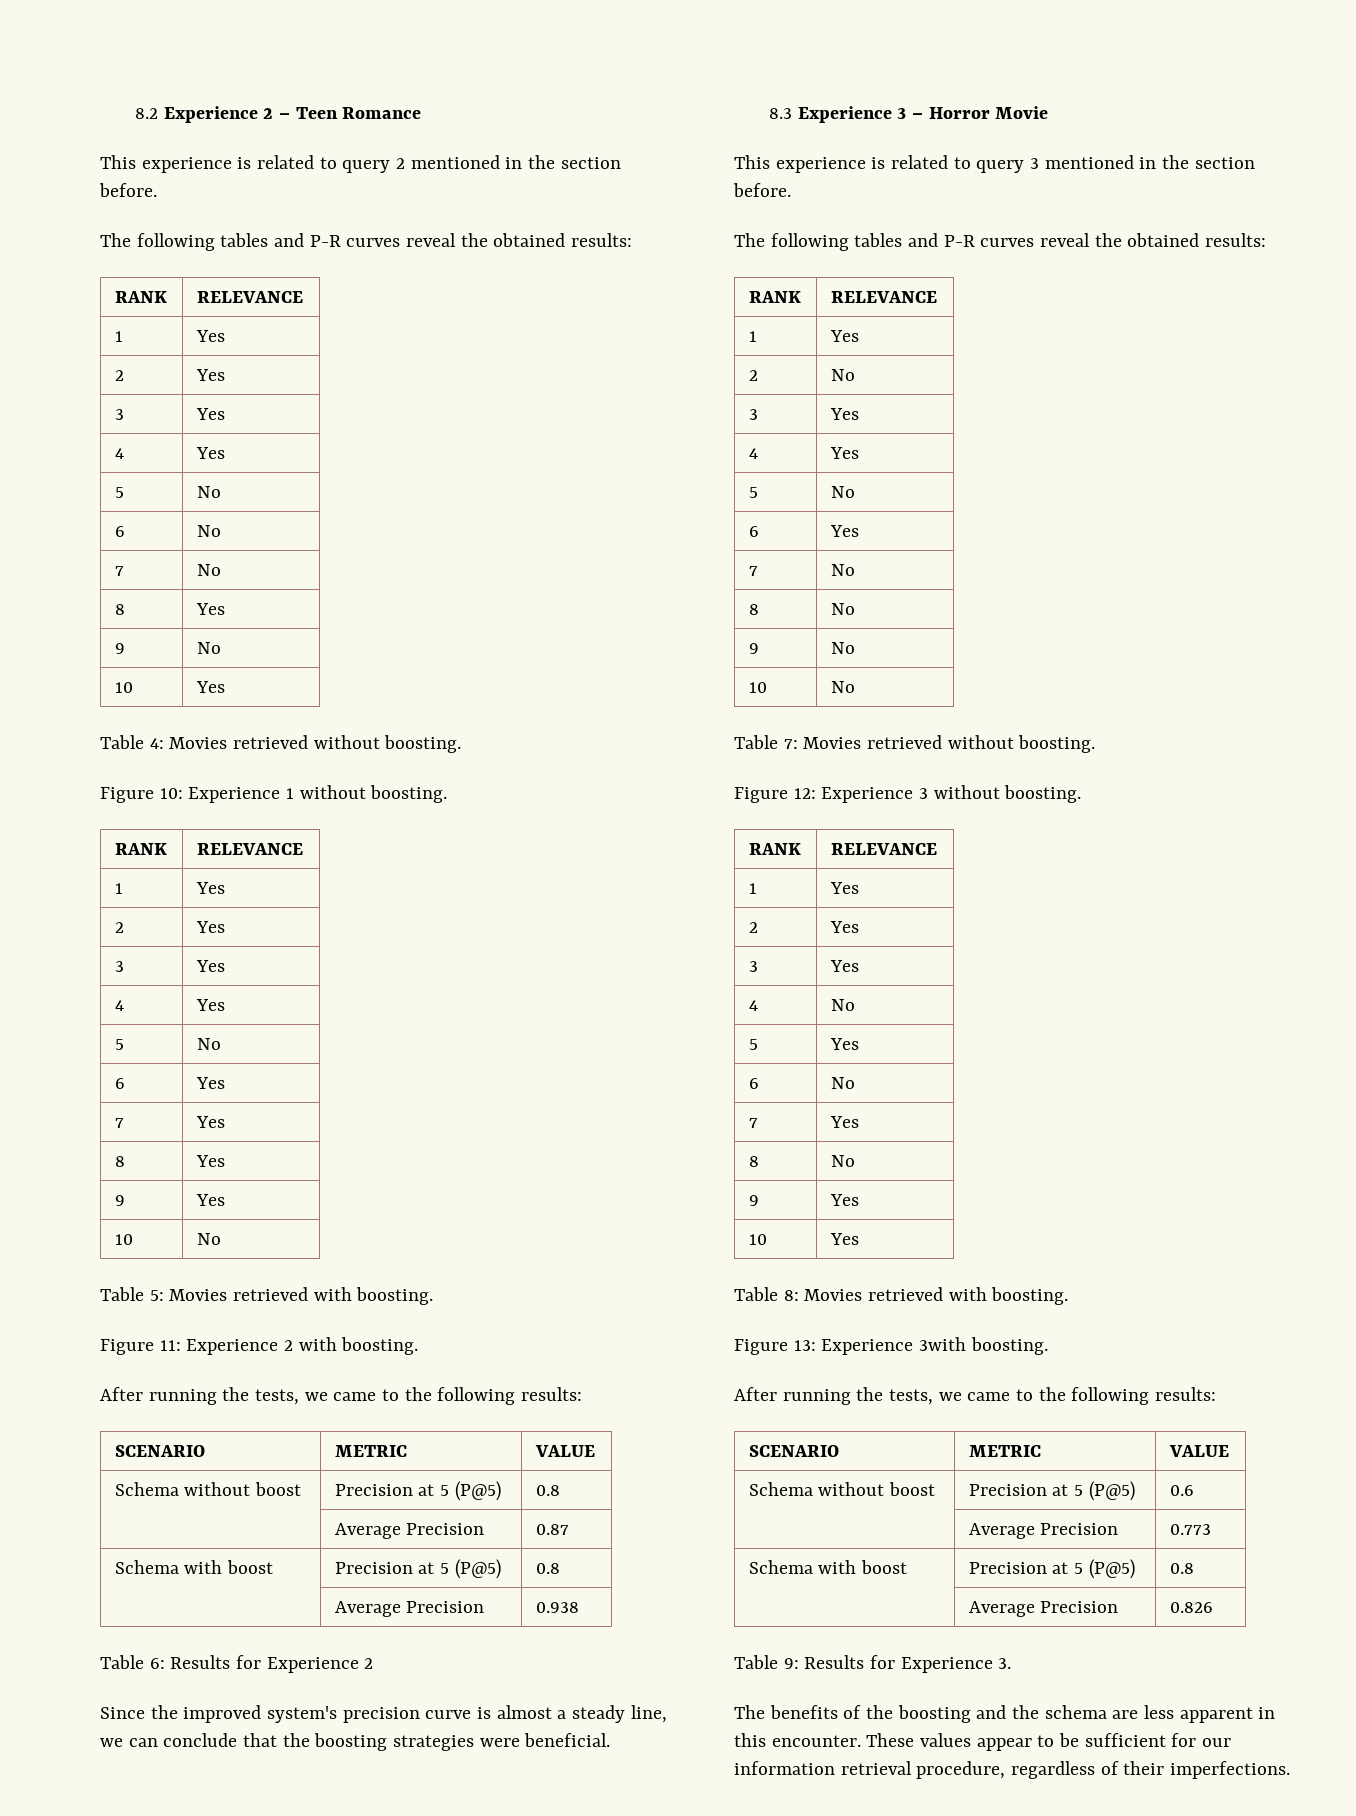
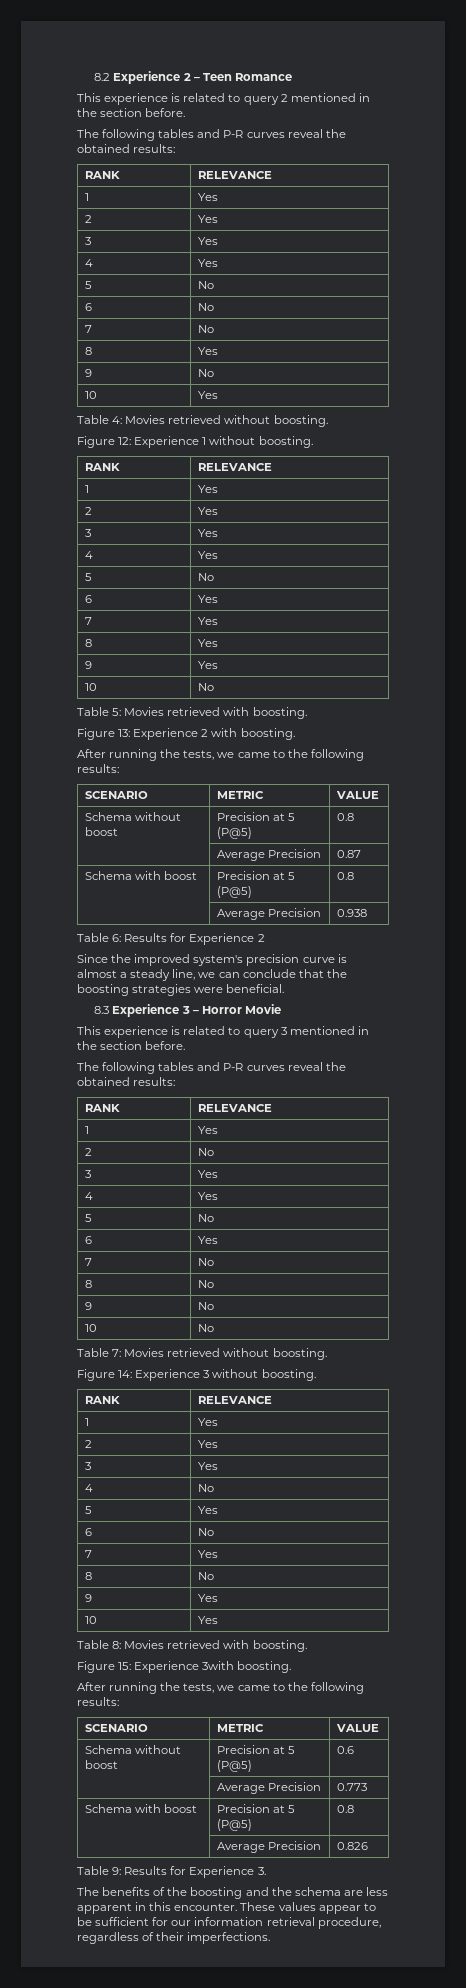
[159,788,183,799] 10: -> [118,437,132,445] 12:
[159,1340,181,1351] 11: -> [118,729,131,737] 13:
[793,788,816,799] 12: -> [118,1370,133,1378] 14:
[793,1340,816,1351] 13: -> [118,1662,132,1670] 15:

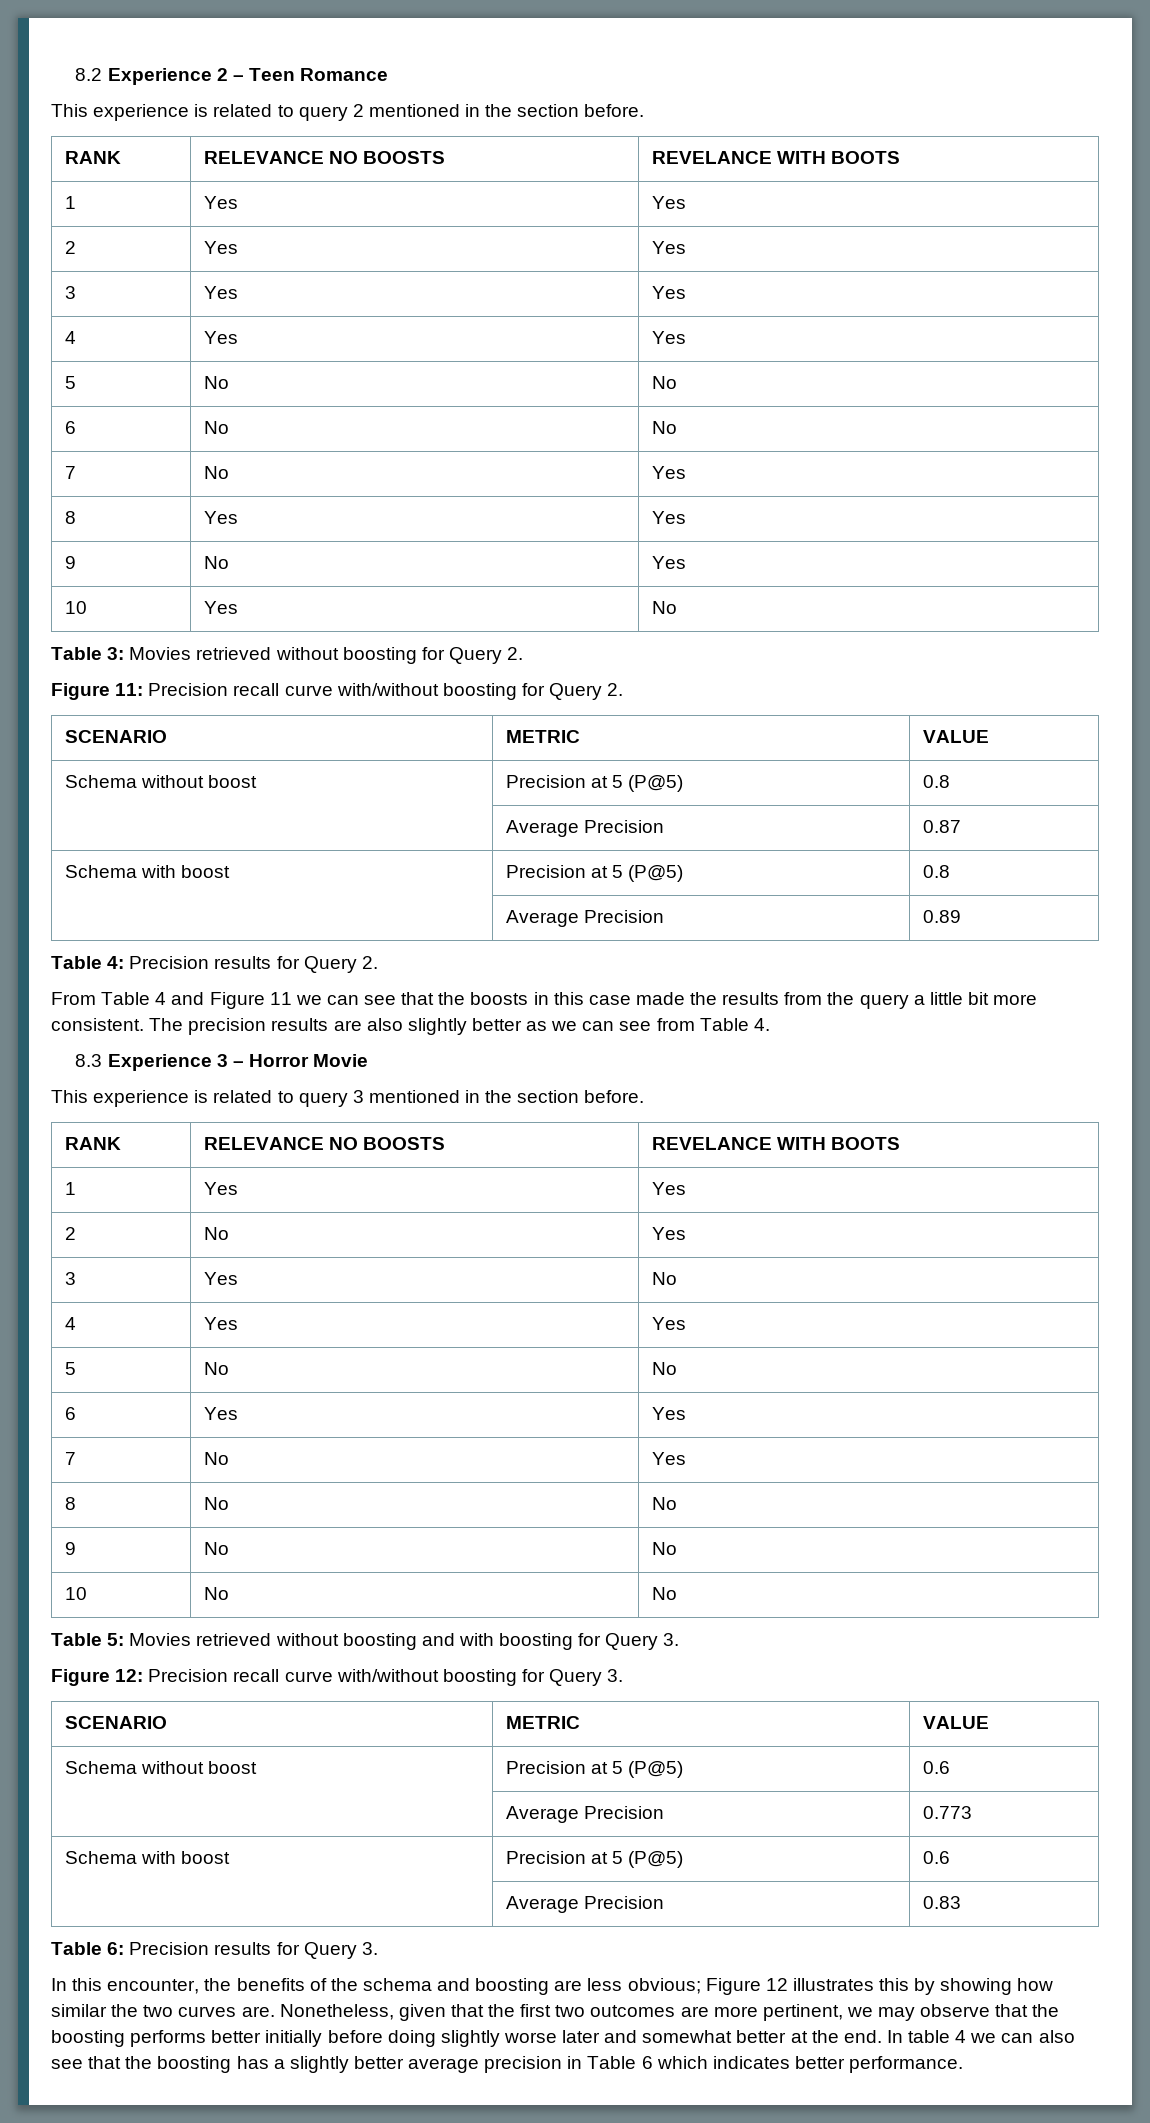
[77,129,346,141] [77,144,176,153] [84,171,120,179] [197,171,272,179] [84,193,89,201] [197,193,218,201] [84,215,92,223] [197,215,218,223] [84,237,91,245] [197,237,218,245] [84,259,93,267] [197,259,218,267] [84,281,92,289] [197,281,214,289] [84,303,92,311] [197,303,214,311] [84,325,92,333] [197,325,214,333] [84,347,92,355] [197,347,218,355] [84,369,92,377] [197,369,214,377] [84,391,97,399] [197,391,218,399] [77,415,328,427] [77,436,313,448] [84,463,120,471] [197,463,272,471] [84,485,89,493] [197,485,218,493] [84,507,92,515] [197,507,218,515] [84,529,91,537] [197,529,218,537] [84,551,93,559] [197,551,218,559] [84,573,92,581] [197,573,214,581] [84,595,92,603] [197,595,218,603] [84,617,92,625] [197,617,218,625] [84,639,92,647] [197,639,218,647] [84,661,92,669] [197,661,218,669] [84,683,97,691] [197,683,214,691] [77,707,307,719] [77,728,295,740] [77,749,364,761] [77,764,119,773] // The following tables and P-R curves reveal the obtained results: // RANK | RELEVANCE // 1 | Yes // 2 | Yes // 3 | Yes // 4 | Yes // 5 | No // 6 | No // 7 | No // 8 | Yes // 9 | No // 10 | Yes // Table 4: Movies retrieved without boosting. // Figure 12: Experience 1 without boosting. // RANK | RELEVANCE // 1 | Yes // 2 | Yes // 3 | Yes // 4 | Yes // 5 | No // 6 | Yes // 7 | Yes // 8 | Yes // 9 | Yes // 10 | No // Table 5: Movies retrieved with boosting. // Figure 13: Experience 2 with boosting. // After running the tests, we came to the following results: -> [65,151,122,164] [204,151,446,164] [652,151,901,164] [65,196,77,209] [204,196,239,209] [652,196,687,209] [65,241,77,254] [204,241,239,254] [652,241,687,254] [65,286,77,299] [204,286,239,299] [652,286,687,299] [65,331,77,344] [204,331,239,344] [652,331,687,344] [65,376,77,389] [204,376,230,389] [652,376,678,389] [65,421,77,434] [204,421,230,434] [652,421,678,434] [65,466,77,479] [204,466,230,479] [652,466,687,479] [65,511,77,524] [204,511,239,524] [652,511,687,524] [65,556,77,569] [204,556,230,569] [652,556,687,569] [65,601,88,614] [204,601,239,614] [652,601,678,614] [51,647,524,664] [51,683,624,700] // RANK | RELEVANCE NO BOOSTS | REVELANCE WITH BOOTS // 1 | Yes | Yes // 2 | Yes | Yes // 3 | Yes | Yes // 4 | Yes | Yes // 5 | No | No // 6 | No | No // 7 | No | Yes // 8 | Yes | Yes // 9 | No | Yes // 10 | Yes | No // Table 3: Movies retrieved without boosting for Query 2. // Figure 11: Precision recall curve with/without boosting for Query 2.
[336,909,367,917] [77,933,265,945] [77,954,347,966] [77,969,347,981] [77,984,285,996] 0.938 // Table 6: Results for Experience 2 // Since the improved system's precision curve is almost a steady line, we can conclude that the boosting strategies were beneficial. -> [923,910,962,923] [51,956,378,973] [51,992,1038,1009] [51,1018,770,1035] 0.89 // Table 4: Precision results for Query 2. // From Table 4 and Figure 11 we can see that the boosts in this case made the results from the query a little bit more consistent. The precision results are also slightly better as we can see from Table 4.
[77,1062,346,1074] [77,1077,176,1086] [84,1104,120,1112] [197,1104,272,1112] [84,1126,89,1134] [197,1126,218,1134] // The following tables and P-R curves reveal the obtained results: // RANK | RELEVANCE // 1 | Yes -> [65,1137,122,1150] [204,1137,446,1150] [652,1137,901,1150] [65,1182,77,1195] [204,1182,239,1195] [652,1182,687,1195] // RANK | RELEVANCE NO BOOSTS | REVELANCE WITH BOOTS // 1 | Yes | Yes
[84,1170,91,1178] [197,1170,218,1178] [84,1192,93,1200] [197,1192,218,1200] [84,1214,92,1222] [197,1214,214,1222] [84,1236,92,1244] [197,1236,218,1244] [84,1258,92,1266] [197,1258,214,1266] [84,1280,92,1288] [197,1280,214,1288] [84,1302,92,1310] [197,1302,214,1310] [84,1324,97,1332] [197,1324,214,1332] [77,1348,327,1360] [77,1369,316,1381] [84,1396,120,1404] [197,1396,272,1404] [84,1418,89,1426] [197,1418,218,1426] [84,1440,92,1448] [197,1440,218,1448] [84,1462,91,1470] [197,1462,218,1470] [84,1484,93,1492] [197,1484,214,1492] [84,1506,92,1514] [197,1506,218,1514] [84,1528,92,1536] [197,1528,214,1536] [84,1550,92,1558] [197,1550,218,1558] [84,1572,92,1580] [197,1572,214,1580] [84,1594,92,1602] [197,1594,218,1602] [84,1616,97,1624] [197,1616,218,1624] [77,1640,307,1652] [77,1661,292,1673] [77,1682,364,1694] [77,1697,119,1706] // 3 | Yes // 4 | Yes // 5 | No // 6 | Yes // 7 | No // 8 | No // 9 | No // 10 | No // Table 7: Movies retrieved without boosting. // Figure 14: Experience 3 without boosting. // RANK | RELEVANCE // 1 | Yes // 2 | Yes // 3 | Yes // 4 | No // 5 | Yes // 6 | No // 7 | Yes // 8 | No // 9 | Yes // 10 | Yes // Table 8: Movies retrieved with boosting. // Figure 15: Experience 3with boosting. // After running the tests, we came to the following results: -> [652,1227,687,1240] [65,1272,77,1285] [204,1272,239,1285] [652,1272,678,1285] [65,1317,77,1330] [204,1317,239,1330] [652,1317,687,1330] [65,1362,77,1375] [204,1362,230,1375] [652,1362,678,1375] [65,1407,77,1420] [204,1407,239,1420] [652,1407,687,1420] [65,1452,77,1465] [204,1452,230,1465] [652,1452,687,1465] [65,1497,77,1510] [204,1497,230,1510] [652,1497,678,1510] [65,1542,77,1555] [204,1542,230,1555] [652,1542,678,1555] [65,1587,88,1600] [204,1587,230,1600] [652,1587,678,1600] [51,1633,680,1650] [51,1669,624,1686] | Yes // 3 | Yes | No // 4 | Yes | Yes // 5 | No | No // 6 | Yes | Yes // 7 | No | Yes // 8 | No | No // 9 | No | No // 10 | No | No // Table 5: Movies retrieved without boosting and with boosting for Query 3. // Figure 12: Precision recall curve with/without boosting for Query 3.
[336,1805,354,1813] [216,1841,322,1853] [336,1842,368,1850] [77,1866,266,1878] [77,1887,388,1899] [77,1902,376,1914] [77,1917,381,1929] [77,1932,271,1944] 0.8 // | Average Precision | 0.826 // Table 9: Results for Experience 3. // The benefits of the boosting and the schema are less apparent in this encounter. These values appear to be sufficient for our information retrieval procedure, regardless of their imperfections. -> [923,1851,951,1864] [506,1896,665,1913] [923,1896,962,1909] [51,1942,378,1959] [51,1978,1054,1995] [51,2004,1060,2021] [51,2030,1075,2047] [51,2056,964,2073] 0.6 // | Average Precision | 0.83 // Table 6: Precision results for Query 3. // In this encounter, the benefits of the schema and boosting are less obvious; Figure 12 illustrates this by showing how similar the two curves are. Nonetheless, given that the first two outcomes are more pertinent, we may observe that the boosting performs better initially before doing slightly worse later and somewhat better at the end. In table 4 we can also see that the boosting has a slightly better average precision in Table 6 which indicates better performance.

